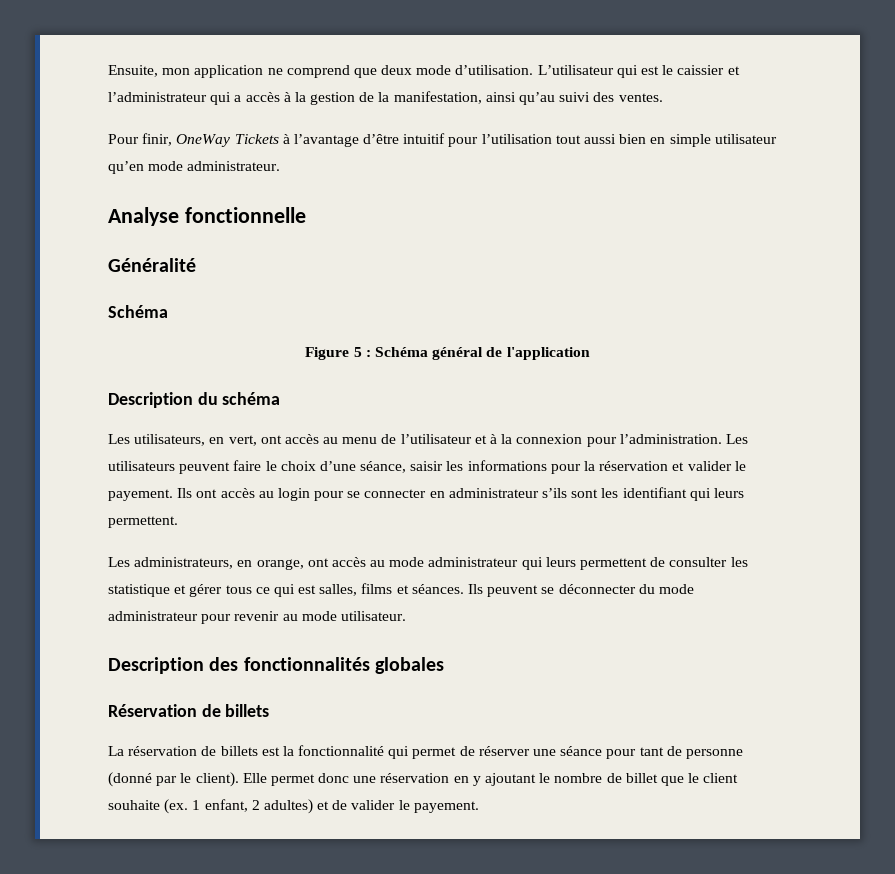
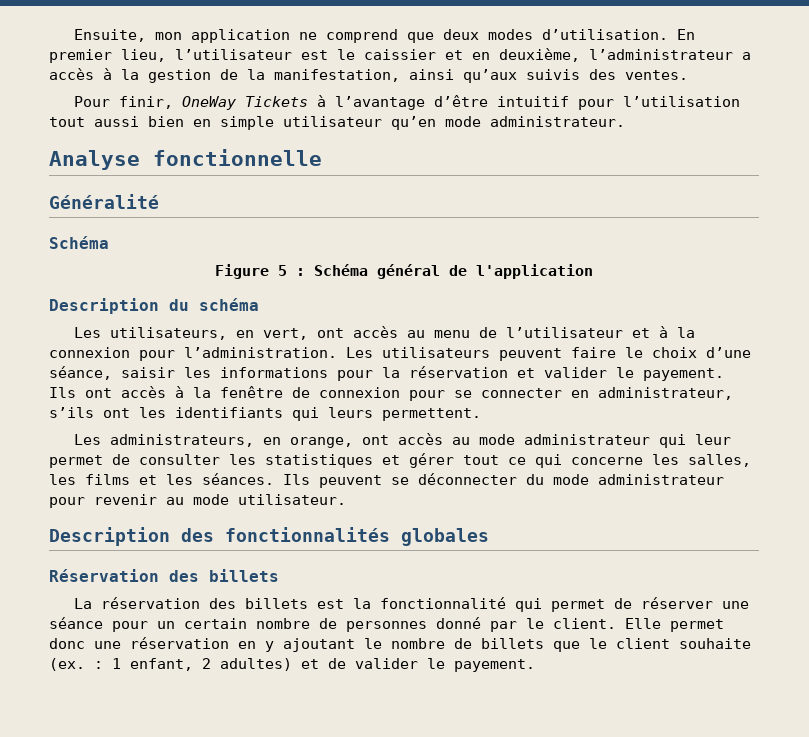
[416,65,638,78] mode d’utilisation. L’utilisateur qui -> [488,29,696,40] [49,49,292,63] modes d’utilisation. En premier lieu, l’utilisateur
[108,92,232,105] l’administrateur qui -> [472,48,733,62] en deuxième, l’administrateur
[519,92,591,105] qu’au suivi -> [463,69,580,83] qu’aux suivis
[258,487,687,501] au login pour se connecter en administrateur s’ils sont les identifiant -> [175,386,733,401] [49,407,283,418] à la fenêtre de connexion pour se connecter en administrateur, s’ils ont les identifiants
[545,557,648,570] leurs permettent -> [695,434,732,445] [49,455,103,468] leur permet
[108,584,170,597] statistique -> [265,454,373,468] statistiques
[225,585,252,594] tous -> [463,455,499,465] tout
[298,584,358,596] est salles, -> [571,454,751,467] [49,474,76,485] concerne les salles, les
(409, 589) none -> [166,474,193,485] les
[201,704,221,717] de -> [169,570,199,582] des
[201,746,217,756] de -> [209,598,237,609] des
[639,746,743,759] [108,772,152,787] tant de personne (donné -> [157,617,481,632] un certain nombre de personnes donné
[195,772,239,787] client). -> [553,618,616,629] client.
[625,773,658,783] billet -> [481,638,544,649] billets
(189, 806) none -> [94,661,103,669] :

